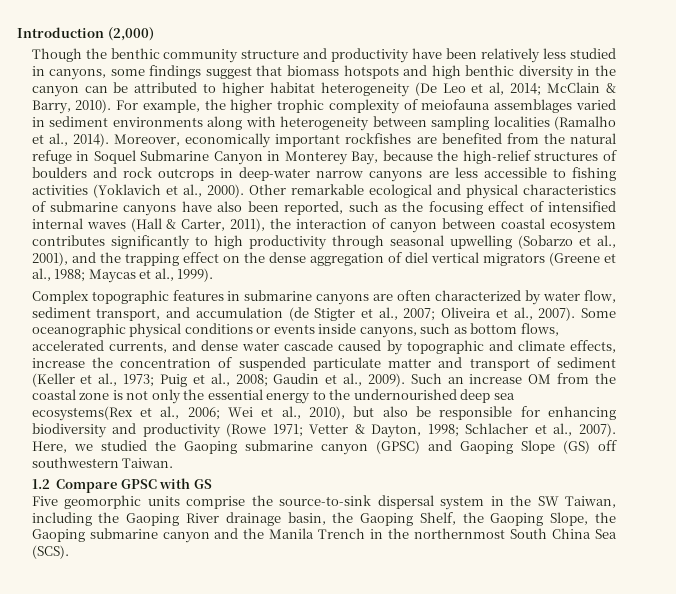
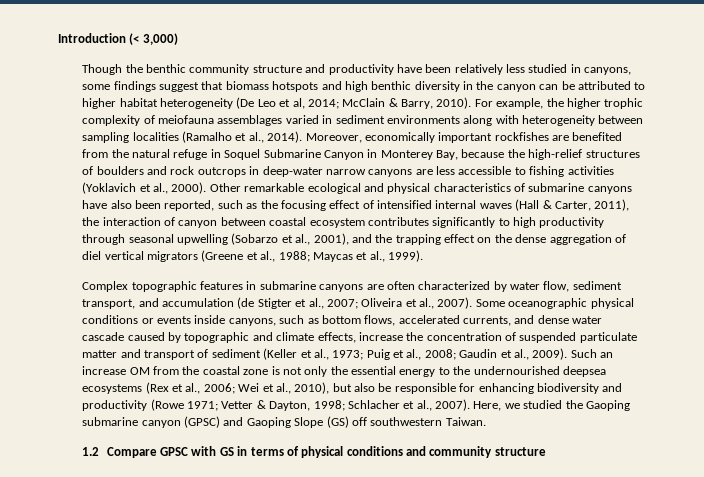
[107,27,154,41] (2,000) -> [129,33,178,45] (< 3,000)
[460,389,515,403] [31,406,133,421] deep sea ecosystems(Rex -> [562,366,606,377] [82,382,169,394] deepsea ecosystems (Rex
[31,495,617,510] [31,512,616,526] [31,528,617,543] [31,545,69,559] // Five geomorphic units comprise the source-to-sink dispersal system in the SW Taiwan, including the Gaoping River drainage basin, the Gaoping Shelf, the Gaoping Slope, the Gaoping submarine canyon and the Manila Trench in the northernmost South China Sea (SCS). -> [237,446,546,458] in terms of physical conditions and community structure

